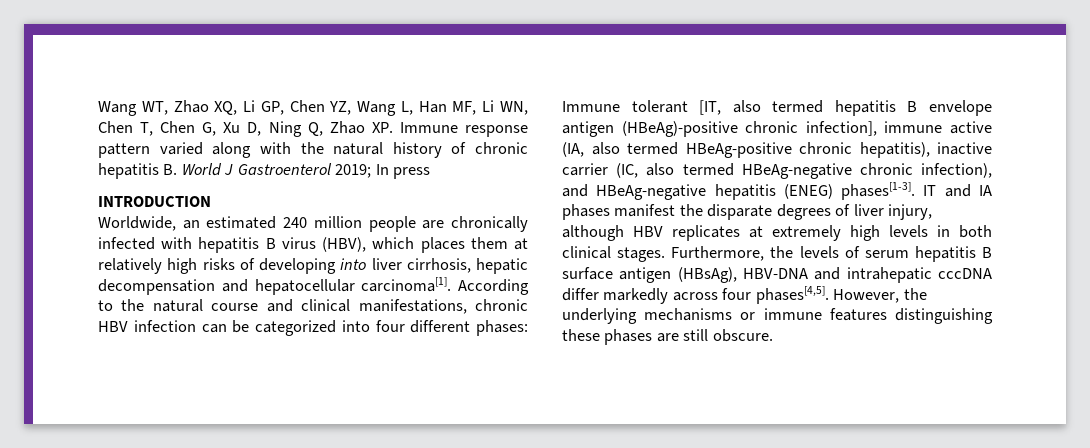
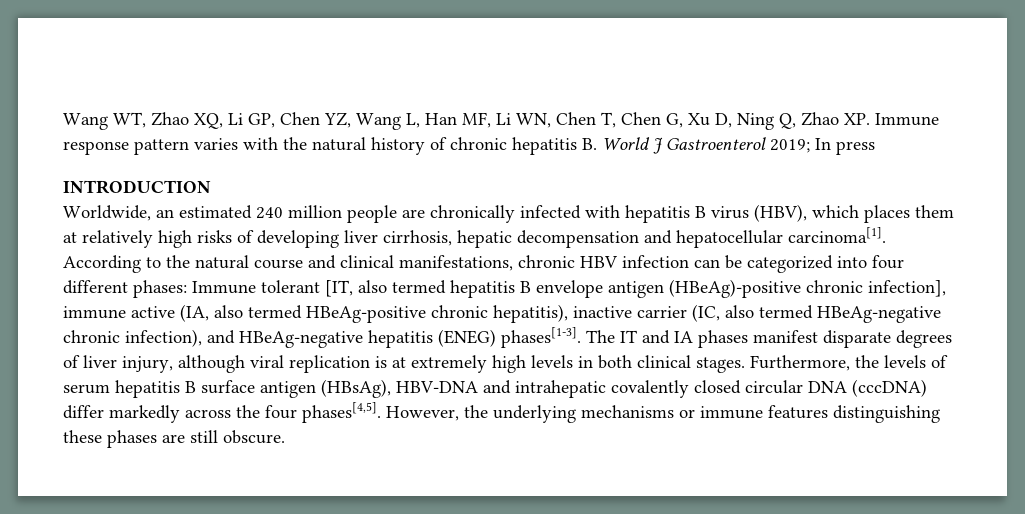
[159,142,252,158] varied along -> [194,138,238,150] varies
[340,258,367,270] into -> (339, 239) none
(916, 191) none -> [586,330,615,343] The
[679,204,703,216] the -> (818, 336) none
[633,225,740,241] HBV replicates -> [250,355,387,373] viral replication is
[938,268,992,279] cccDNA -> [611,379,927,398] covalently closed circular DNA (cccDNA)
(718, 296) none -> [236,405,260,418] the

